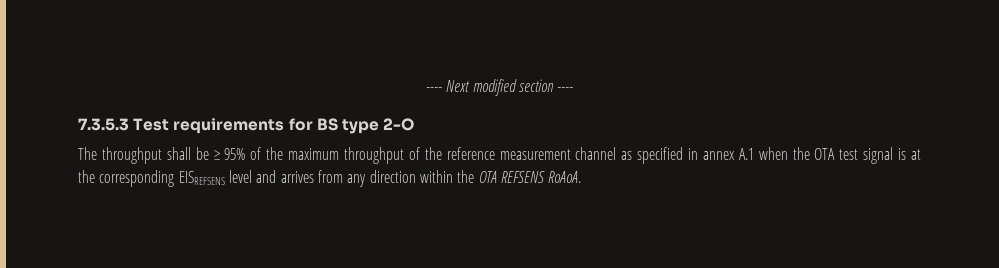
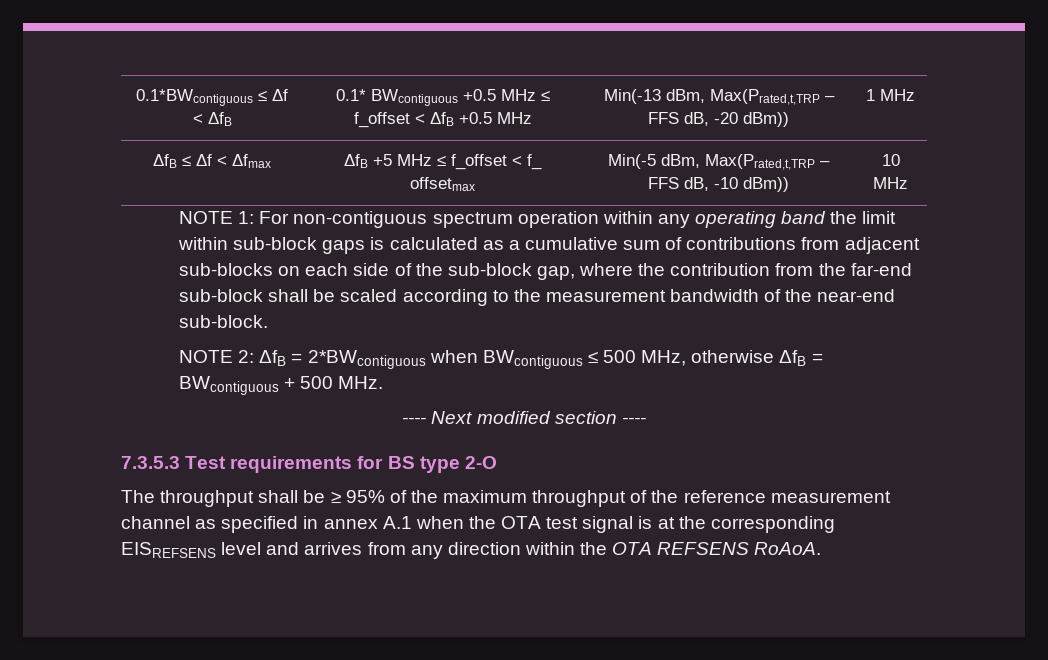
(425, 89) none -> [136,89,288,106] [192,112,232,126] [335,89,550,106] [353,112,532,128] [603,89,835,105] [648,112,789,127] [866,89,915,101] [153,154,271,168] [344,154,542,170] [409,177,475,191] [608,154,830,170] [648,177,789,192] [881,154,900,166] [873,177,908,189] [178,211,897,228] [177,237,920,254] [178,263,912,280] [178,289,896,306] [178,315,268,328] [178,350,823,369] [178,376,384,395] 0.1*BWcontiguous ≤ Δf < ΔfB | 0.1* BWcontiguous +0.5 MHz ≤ f_offset < ΔfB +0.5 MHz | Min(-13 dBm, Max(Prated,t,TRP – FFS dB, -20 dBm)) | 1 MHz // ΔfB ≤ Δf < Δfmax | ΔfB +5 MHz ≤ f_offset < f_ offsetmax | Min(-5 dBm, Max(Prated,t,TRP – FFS dB, -10 dBm)) | 10 MHz // NOTE 1: For non-contiguous spectrum operation within any operating band the limit within sub-block gaps is calculated as a cumulative sum of contributions from adjacent sub-blocks on each side of the sub-block gap, where the contribution from the far-end sub-block shall be scaled according to the measurement bandwidth of the near-end sub-block. // NOTE 2: ΔfB = 2*BWcontiguous when BWcontiguous ≤ 500 MHz, otherwise ΔfB = BWcontiguous + 500 MHz. //

